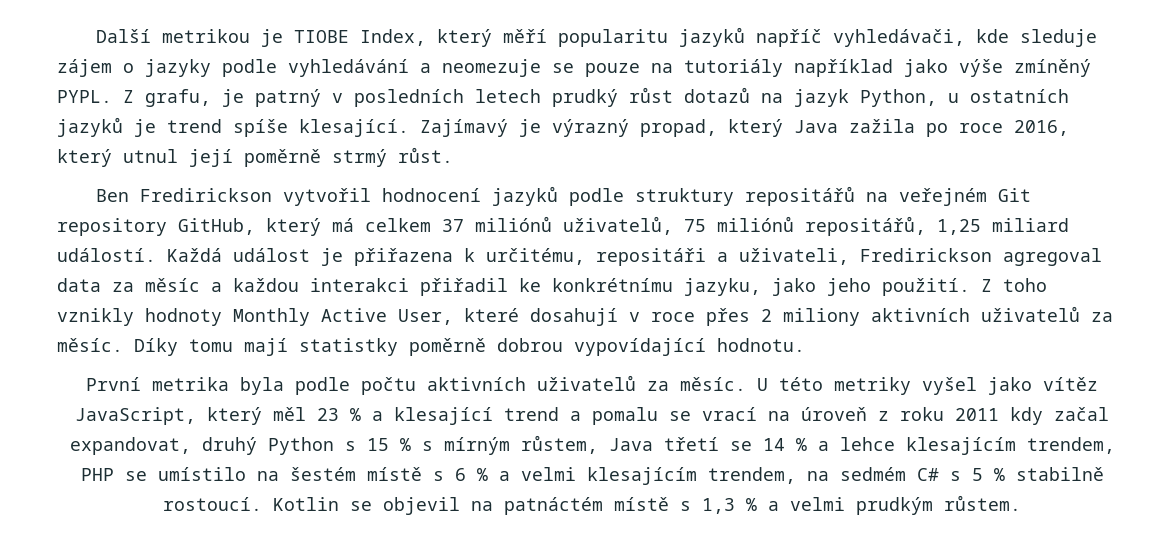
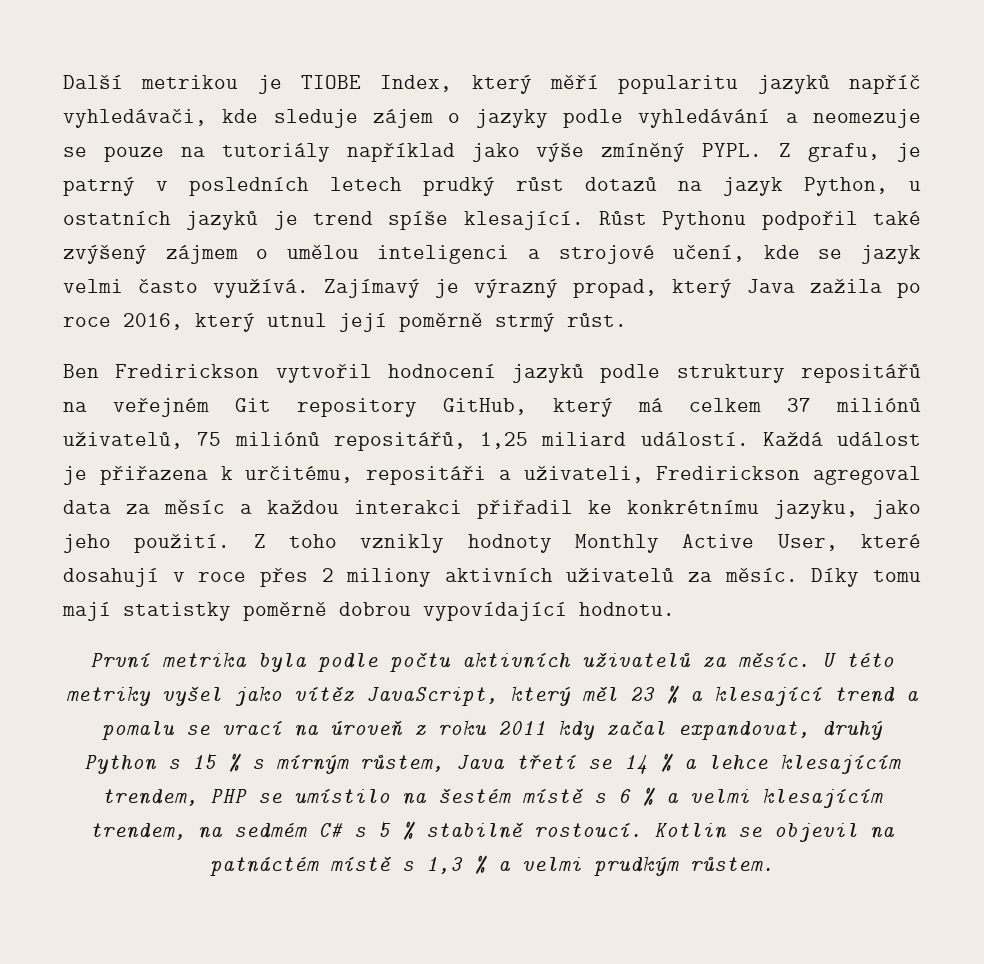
(409, 128) none -> [599,211,922,230] [63,245,922,264] [63,279,309,298] Růst Pythonu podpořil také zvýšený zájmem o umělou inteligenci a strojové učení, kde se jazyk velmi často využívá.

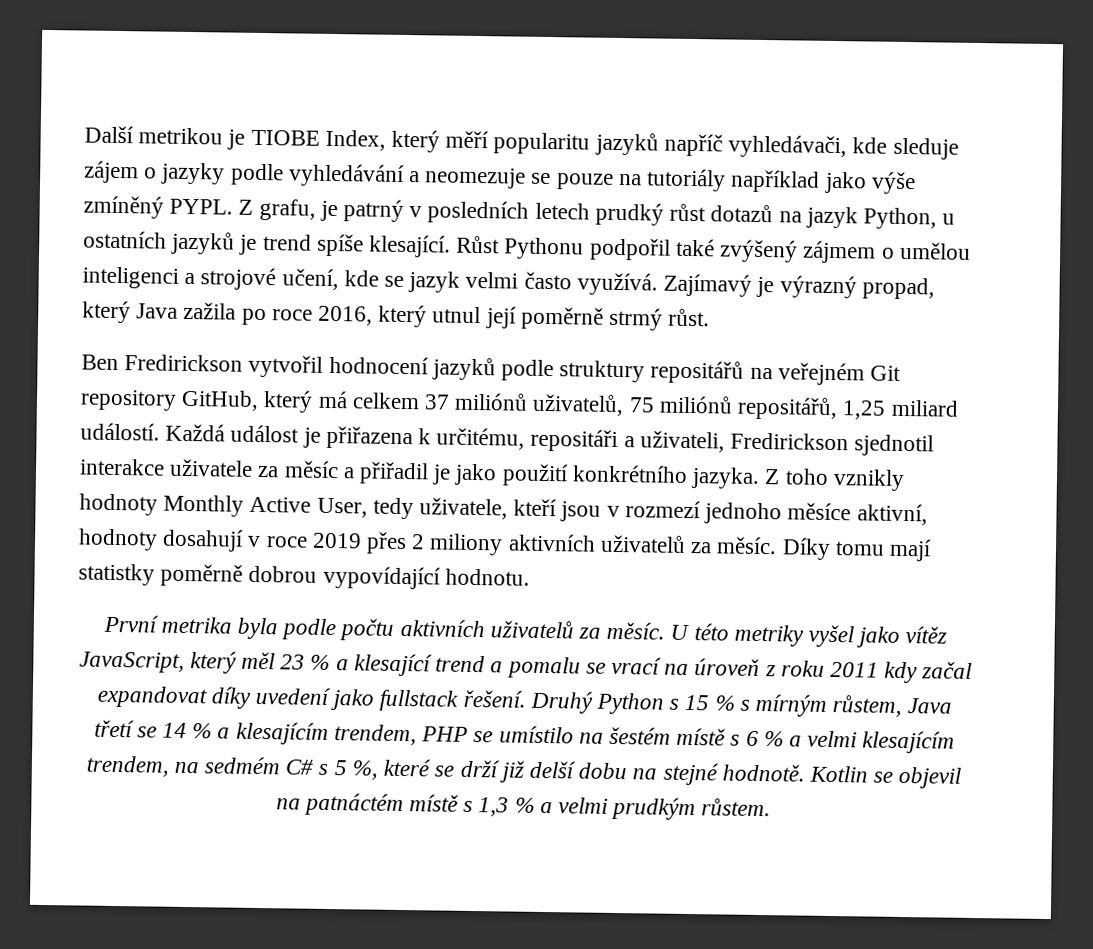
[813,466,921,485] [63,500,921,519] [63,534,231,553] agregoval data za měsíc a každou interakci přiřadil ke konkrétnímu jazyku, jako jeho použití. -> [854,434,935,457] [79,458,761,489] sjednotil interakce uživatele za měsíc a přiřadil je jako použití konkrétního jazyka.
[861,534,922,548] které -> [372,497,928,526] [78,528,158,551] tedy uživatele, kteří jsou v rozmezí jednoho měsíce aktivní, hodnoty
(247, 577) none -> [311,532,362,549] 2019
[678,721,882,740] expandovat, druhý -> [96,685,593,714] expandovat díky uvedení jako fullstack řešení. Druhý
[708,755,768,771] lehce -> (231, 733) none
[402,821,642,840] % stabilně rostoucí. -> [351,758,805,786] %, které se drží již delší dobu na stejné hodnotě.

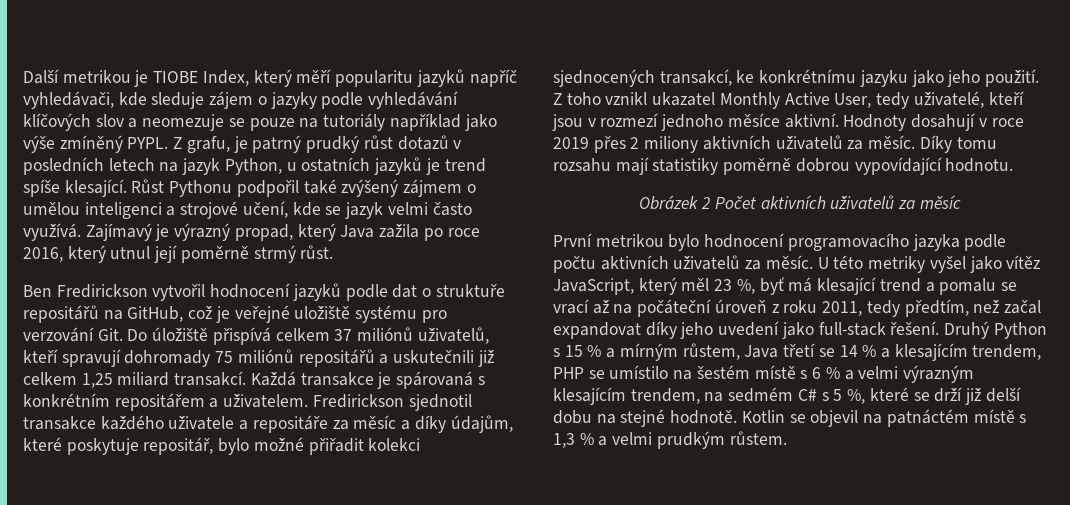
(405, 175) none -> [23,113,124,131] klíčových slov
[409,200,774,226] v posledních letech prudký růst dotazů -> [306,135,462,153] [23,157,155,175] prudký růst dotazů v posledních letech
[559,360,902,386] [80,389,959,421] [80,422,935,457] [79,458,905,491] [79,493,158,516] struktury repositářů na veřejném Git repository GitHub, který má celkem 37 miliónů uživatelů, 75 miliónů repositářů, 1,25 miliard událostí. Každá událost je přiřazena k určitému, repositáři a uživateli, Fredirickson sjednotil interakce uživatele za měsíc a přiřadil je jako použití konkrétního jazyka. Z toho vznikly hodnoty -> [392,284,505,298] [23,305,447,323] [23,327,489,345] [23,349,495,367] [23,371,485,389] [23,393,472,411] [23,415,513,433] [23,437,421,455] [553,69,1040,87] [553,92,716,106] dat o struktuře repositářů na GitHub, což je veřejné uložiště systému pro verzování Git. Do úložiště přispívá celkem 37 miliónů uživatelů, kteří spravují dohromady 75 miliónů repositářů a uskutečnili již celkem 1,25 miliard transakcí. Každá transakce je spárovaná s konkrétním repositářem a uživatelem. Fredirickson sjednotil transakce každého uživatele a repositáře za měsíc a díky údajům, které poskytuje repositář, bylo možné přiřadit kolekci sjednocených transakcí, ke konkrétnímu jazyku jako jeho použití. Z toho vznikl ukazatel
[419,497,509,520] uživatele, -> [913,91,984,108] uživatelé,
[856,503,928,526] [78,528,158,551] aktivní, hodnoty -> [784,113,907,131] aktivní. Hodnoty
[888,538,932,562] [78,563,155,586] mají statistky -> [553,157,719,175] rozsahu mají statistiky
[102,614,278,640] První metrika byla -> [639,195,961,210] [553,233,960,251] Obrázek 2 Počet aktivních uživatelů za měsíc // První metrikou bylo hodnocení programovacího jazyka
[310,654,349,671] % a -> [736,277,813,295] %, byť má
[664,658,919,684] na úroveň z roku 2011 kdy -> [592,299,1001,317] až na počáteční úroveň z roku 2011, tedy předtím, než
(252, 697) none -> [680,322,714,339] jeho
[379,689,459,712] fullstack -> [818,322,886,336] full-stack
[739,699,750,711] s -> [606,348,616,358] a
(858, 739) none -> [902,365,974,383] výrazným

